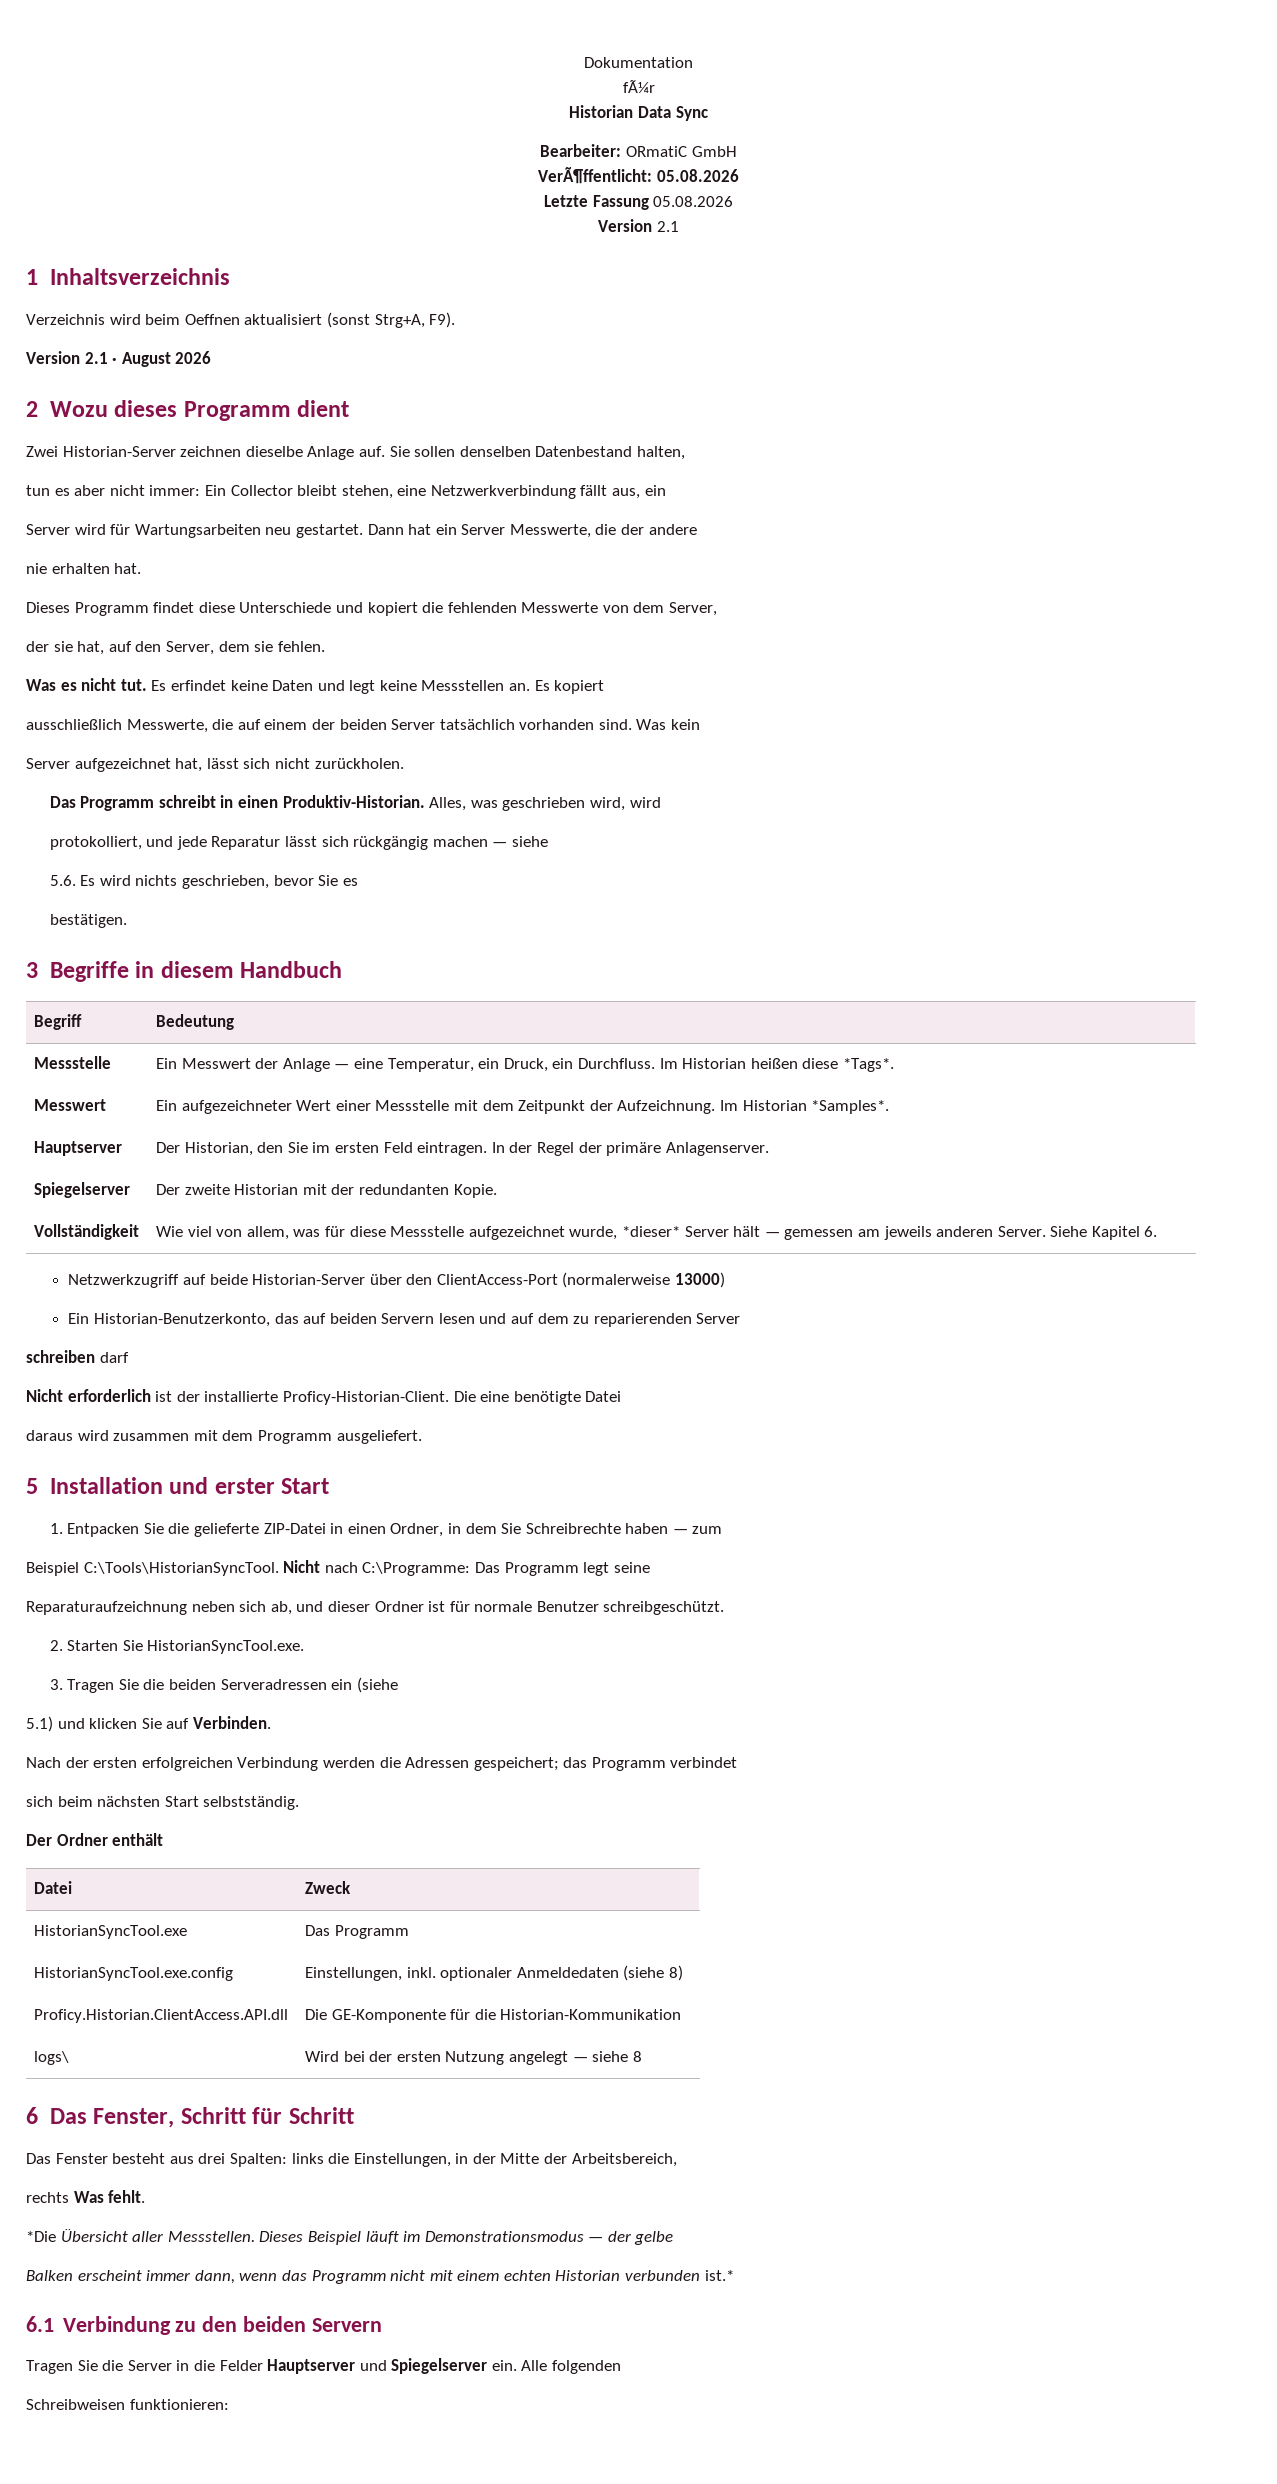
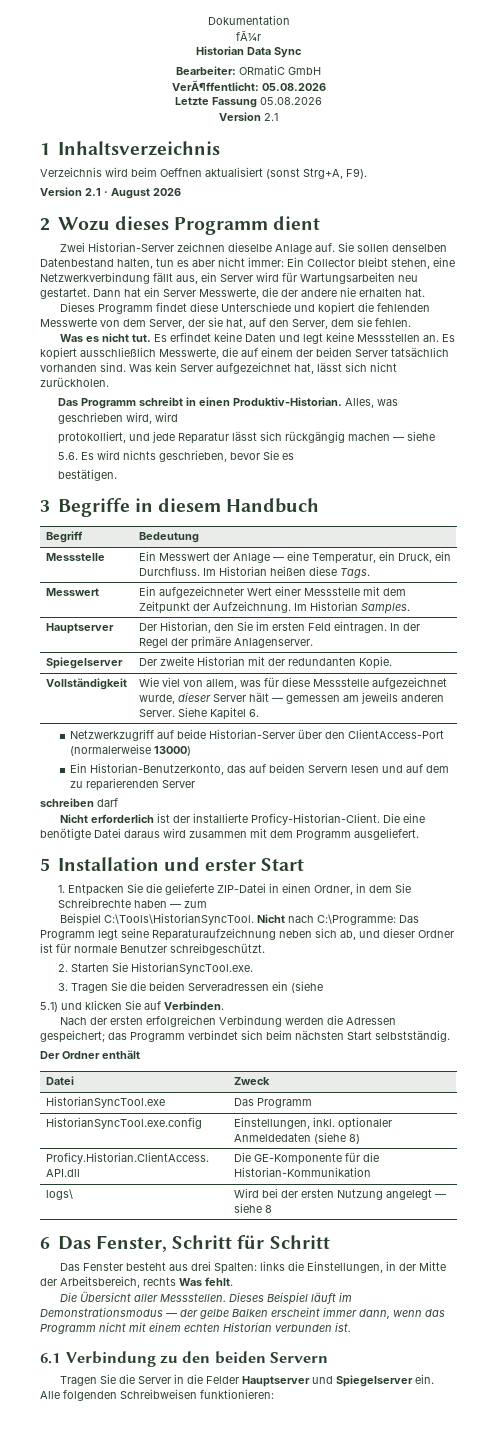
(685, 453) // -> (153, 263) none
(666, 490) // -> (217, 277) none
(697, 529) // -> (337, 293) none
(718, 609) // -> (185, 324) none
(605, 687) // -> (77, 353) none
(701, 724) // -> (177, 367) none
[842,1058,894,1072] *Tags*. -> [339,568,370,578] Tags.
[811,1100,890,1114] *Samples*. -> [360,603,410,614] Samples.
[621,1226,680,1237] *dieser* -> [177,692,211,702] dieser
(622, 1396) // -> (121, 833) none
(650, 1567) // -> (149, 933) none
(738, 1762) // -> (238, 1035) none
(677, 2160) // -> (140, 1282) none
[26,2231,56,2242] *Die -> [60,1292,78,1302] Die
(674, 2238) // -> (229, 1314) none
[704,2270,734,2281] ist.* -> [335,1322,351,1332] ist.
(622, 2367) // -> (117, 1395) none

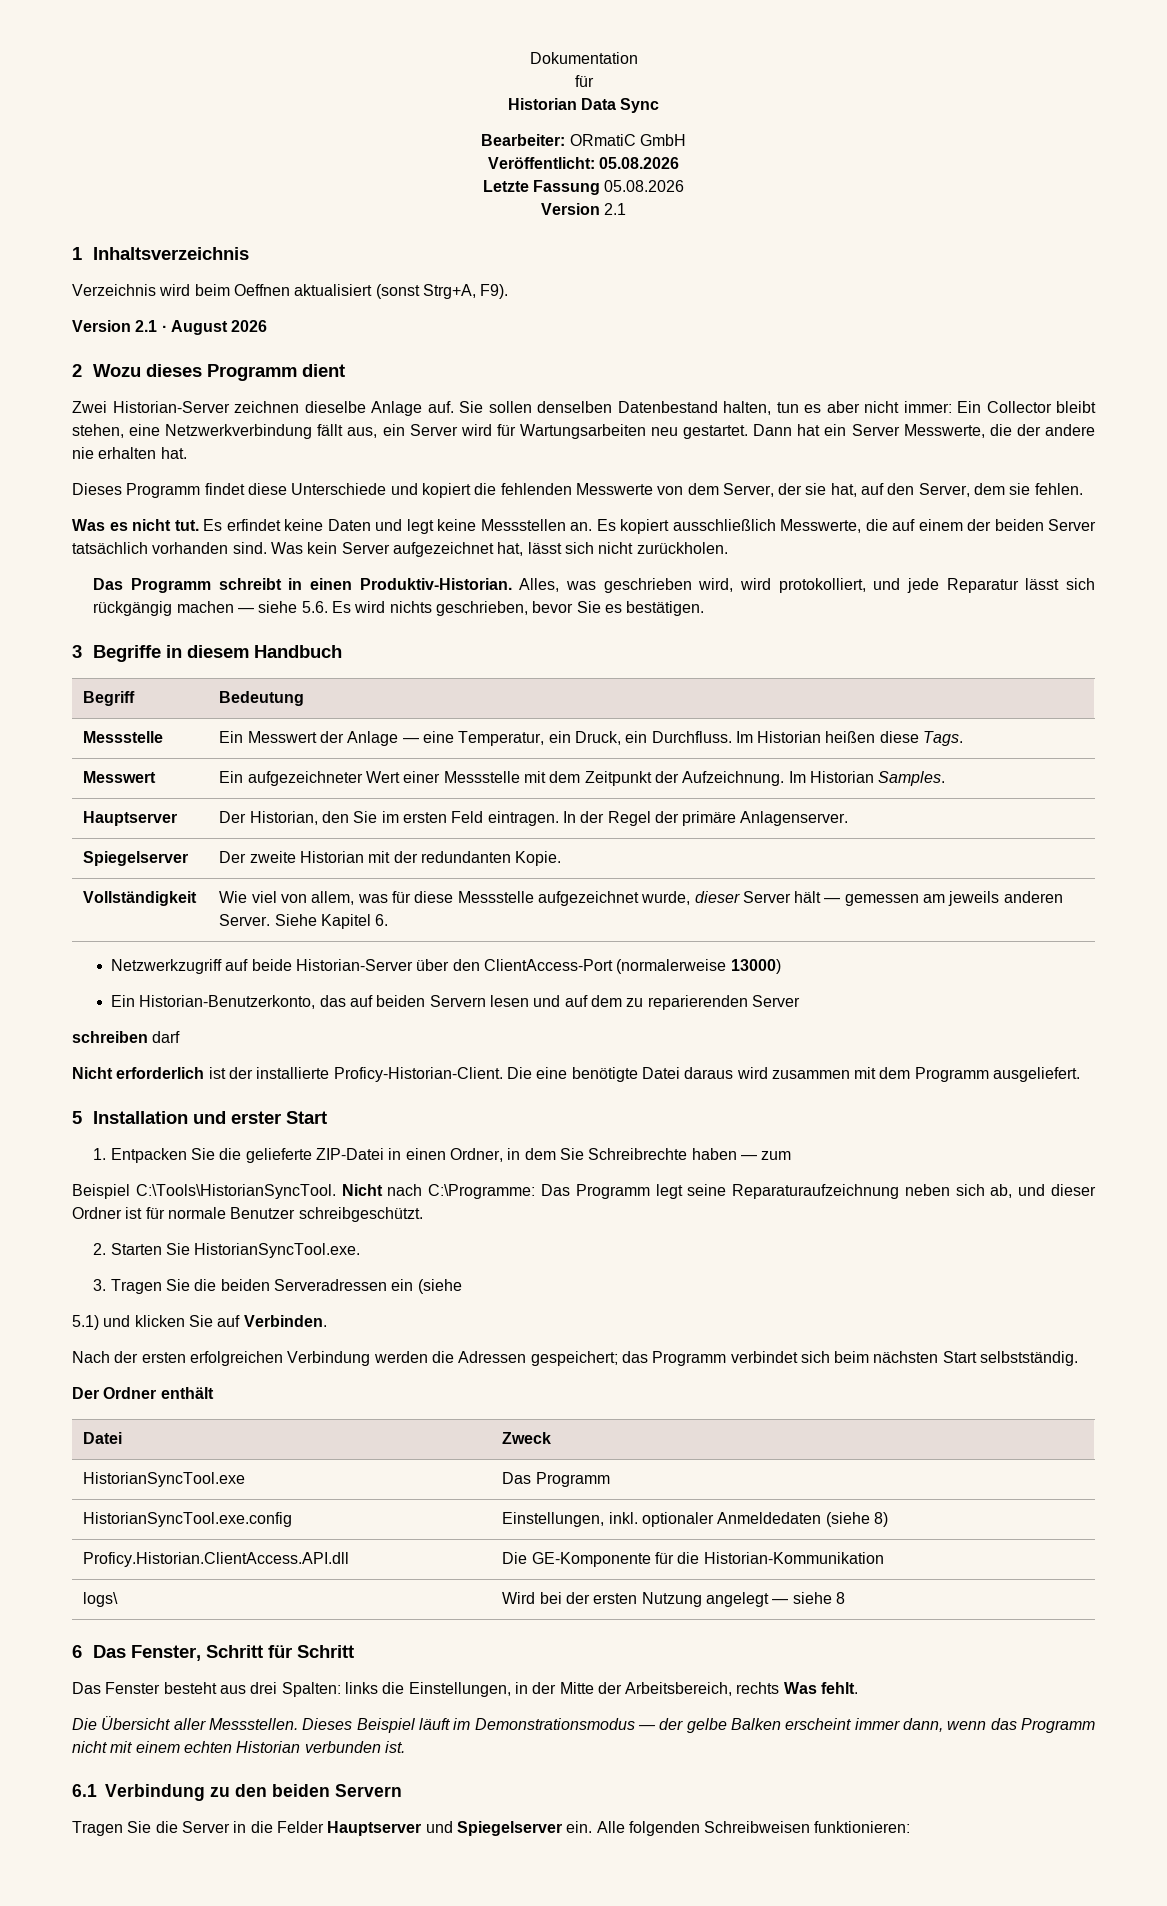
[236,30,261,41] fÃ¼r -> [574,75,594,87] für
[171,80,259,91] VerÃ¶ffentlicht: -> [487,157,595,169] Veröffentlicht:
(178, 417) // -> (772, 584) none
(435, 436) // -> (298, 607) none
(294, 456) // -> (622, 608) none

